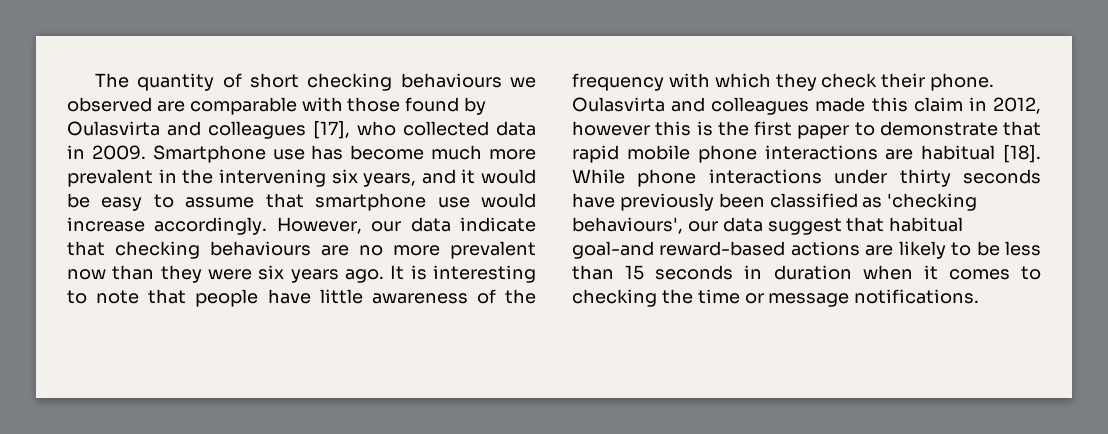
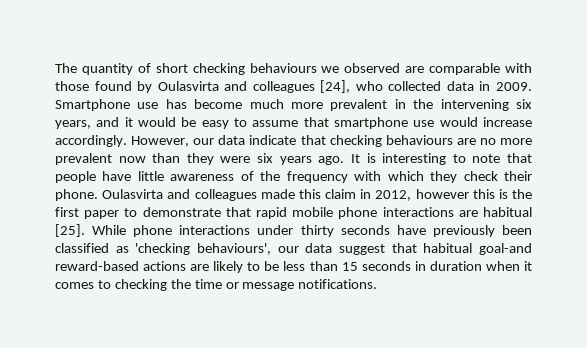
[313,121,350,139] [17], -> [320,80,351,93] [24],
[1003,145,1041,163] [18]. -> [55,224,85,237] [25].

